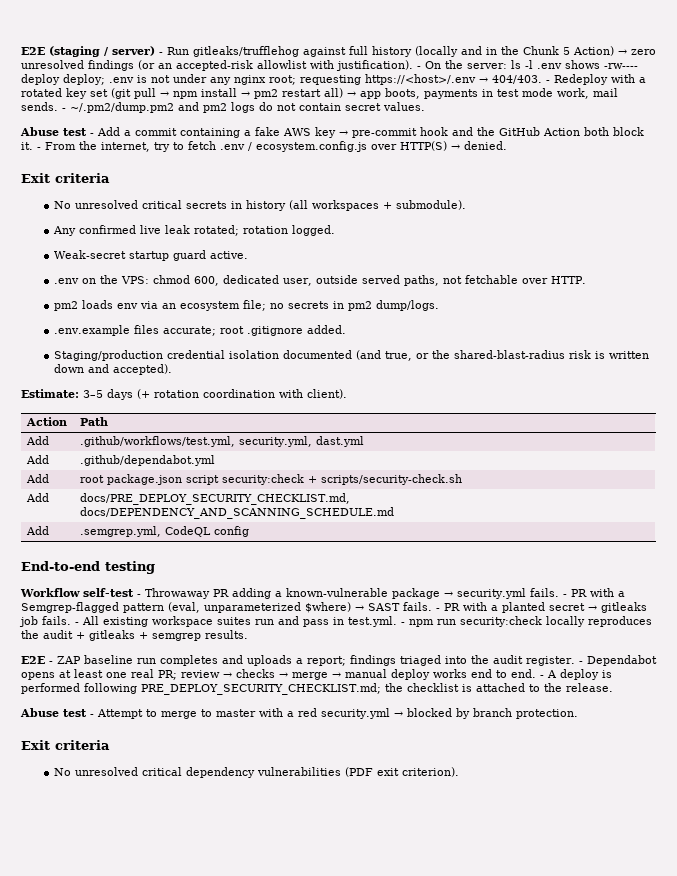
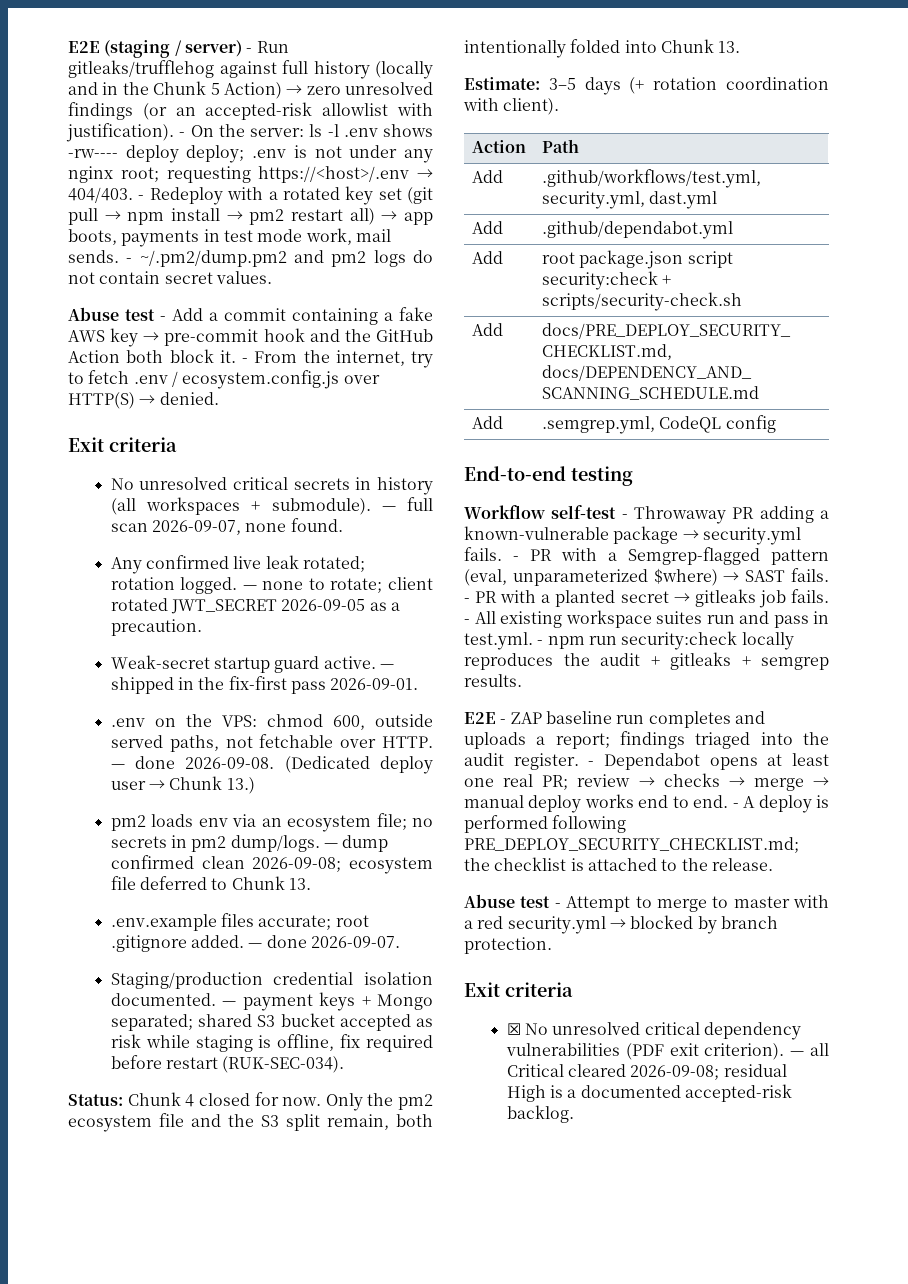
(466, 205) none -> [381,497,434,511] [110,518,343,535] — full scan 2026-09-07, none found.
[53,250,248,261] // Weak-secret startup guard active. -> [242,577,433,593] [110,598,401,614] [110,619,202,636] [110,655,395,673] [110,676,419,694] — none to rotate; client rotated JWT_SECRET 2026-09-05 as a precaution. // Weak-secret startup guard active. — shipped in the fix-first pass 2026-09-01.
[222,275,312,286] dedicated user, -> (365, 722) none
(586, 280) none -> [110,756,434,774] [110,776,255,794] — done 2026-09-08. (Dedicated deploy user → Chunk 13.)
(439, 305) none -> [324,835,389,852] [110,855,433,874] [110,876,312,890] — dump confirmed clean 2026-09-08; ecosystem file deferred to Chunk 13.
(346, 329) none -> [248,935,401,948] — done 2026-09-07.
[282,350,649,361] [53,364,172,375] documented (and true, or the shared-blast-radius risk is written down and accepted). -> [110,992,433,1011] [110,1013,433,1031] [110,1034,433,1052] [110,1055,345,1073] [68,1092,433,1111] [68,1113,433,1132] [464,39,741,58] documented. — payment keys + Mongo separated; shared S3 bucket accepted as risk while staging is offline, fix required before restart (RUK-SEC-034). // Status: Chunk 4 closed for now. Only the pm2 ecosystem file and the S3 split remain, both intentionally folded into Chunk 13.
(110, 745) none -> [506,1023,521,1035] ☒
(459, 772) none -> [790,1043,829,1056] [506,1064,787,1080] [506,1084,793,1102] [506,1105,574,1123] — all Critical cleared 2026-09-08; residual High is a documented accepted-risk backlog.

